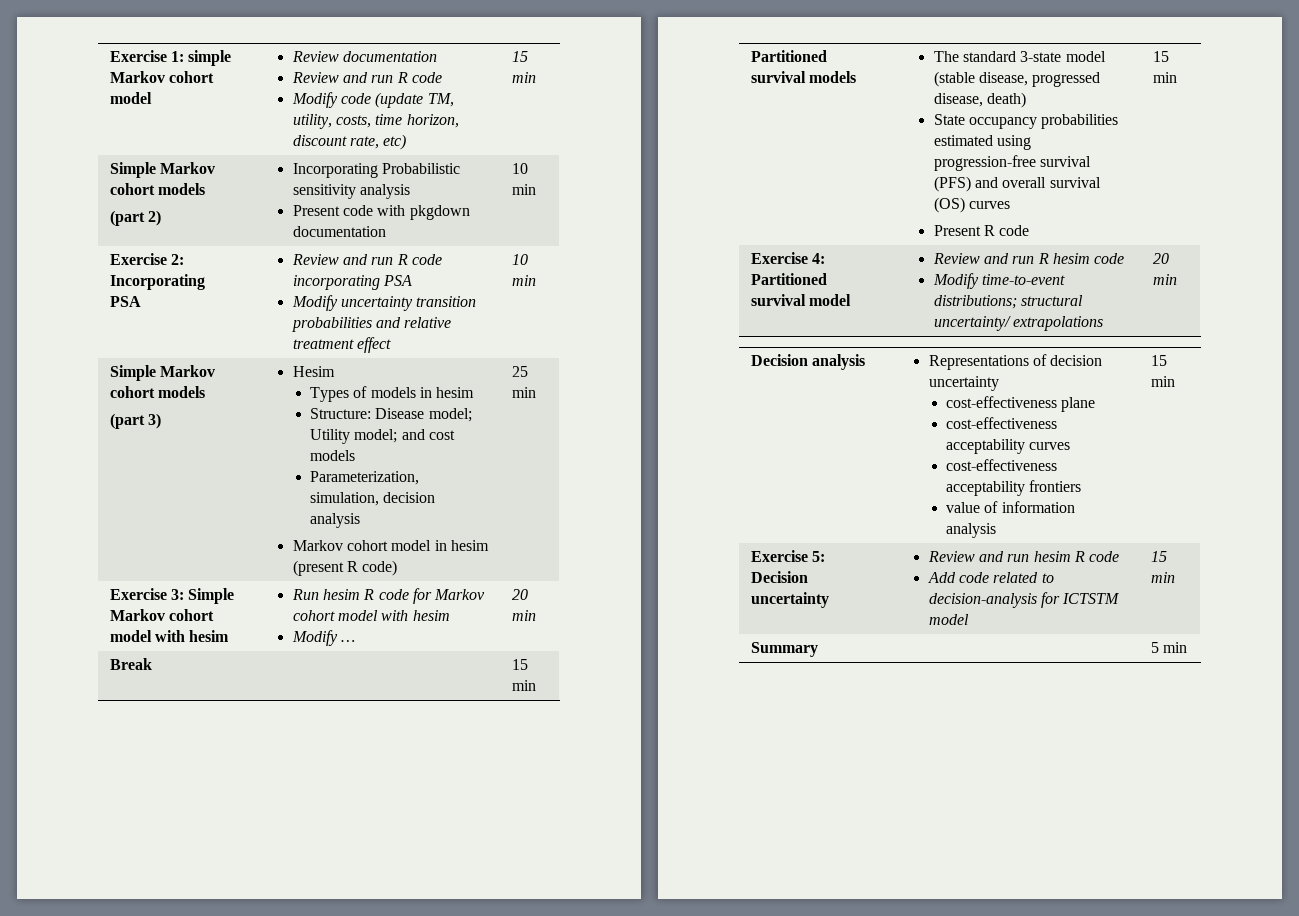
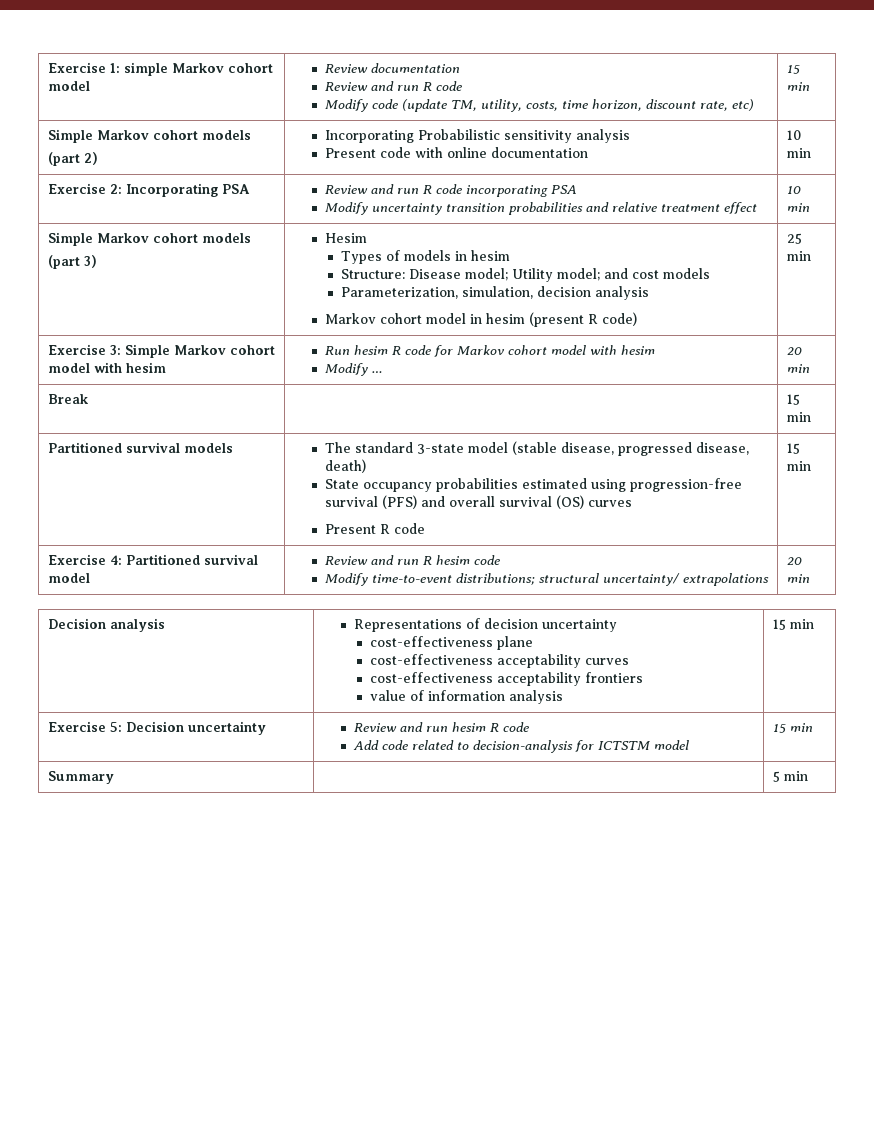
[409,205,470,220] pkgdown -> [446,147,487,158] online

